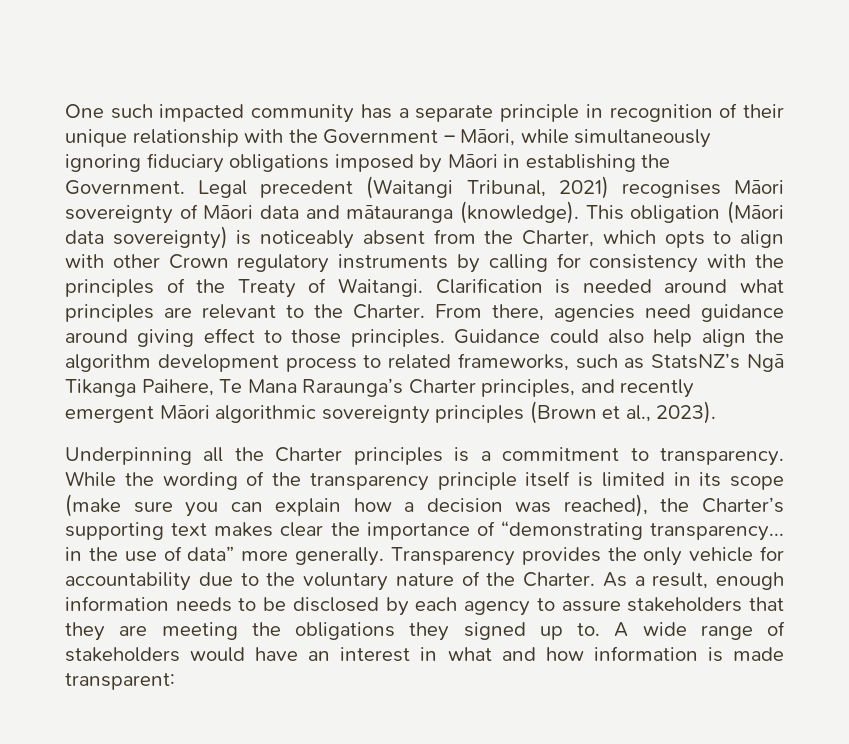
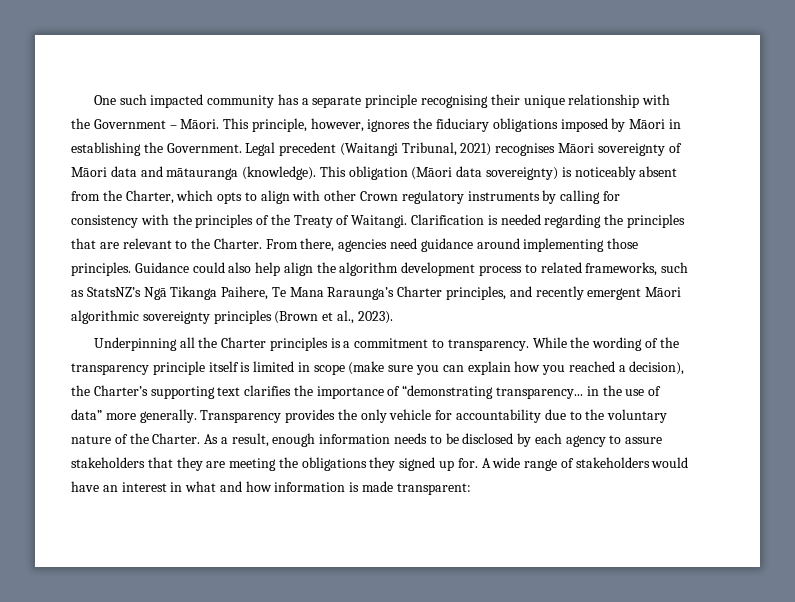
[585,103,738,122] in recognition of -> [421,95,489,108] recognising
[460,129,712,148] [65,154,141,172] Māori, while simultaneously ignoring -> [180,118,433,132] Māori. This principle, however, ignores the
[664,279,785,293] [65,304,154,322] around what principles -> [544,214,685,228] [71,238,96,249] regarding the principles that
[137,328,283,347] giving effect to -> [523,238,605,252] implementing
[699,472,722,487] its -> (310, 367) none
[404,494,648,517] a decision was reached), -> [542,361,685,375] you reached a decision),
[214,522,324,537] makes clear -> [244,385,292,396] clarifies
[577,623,600,636] to. -> [457,458,478,468] for.

